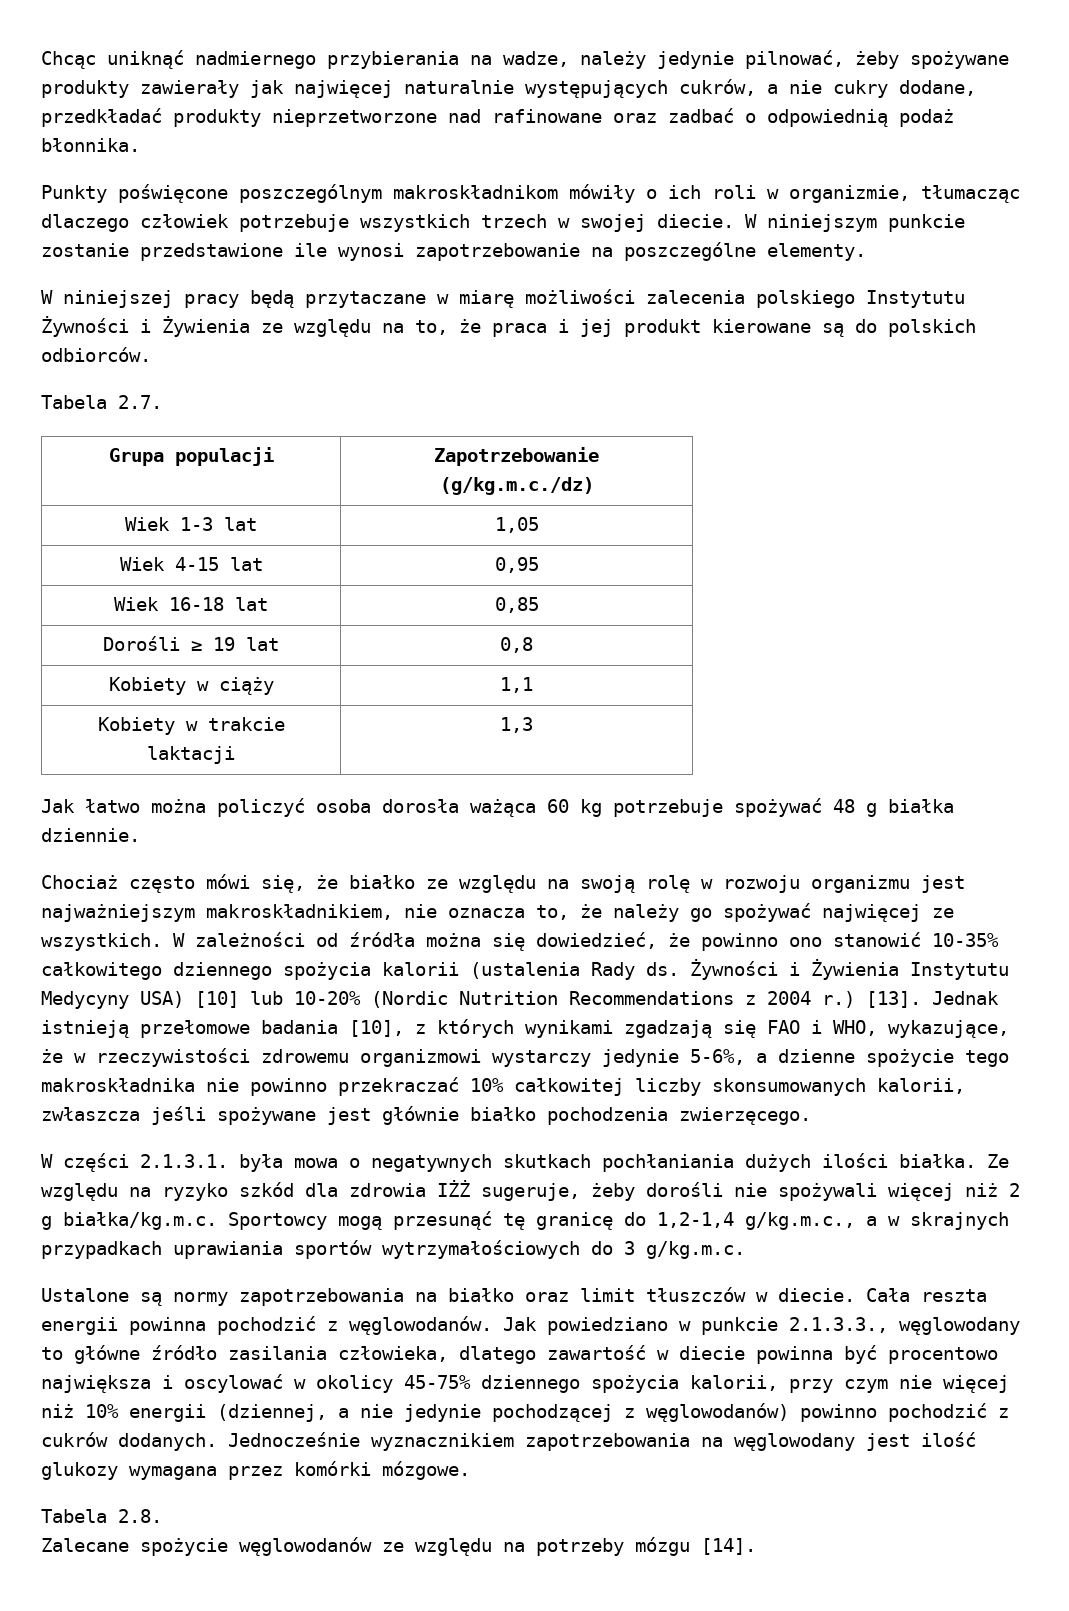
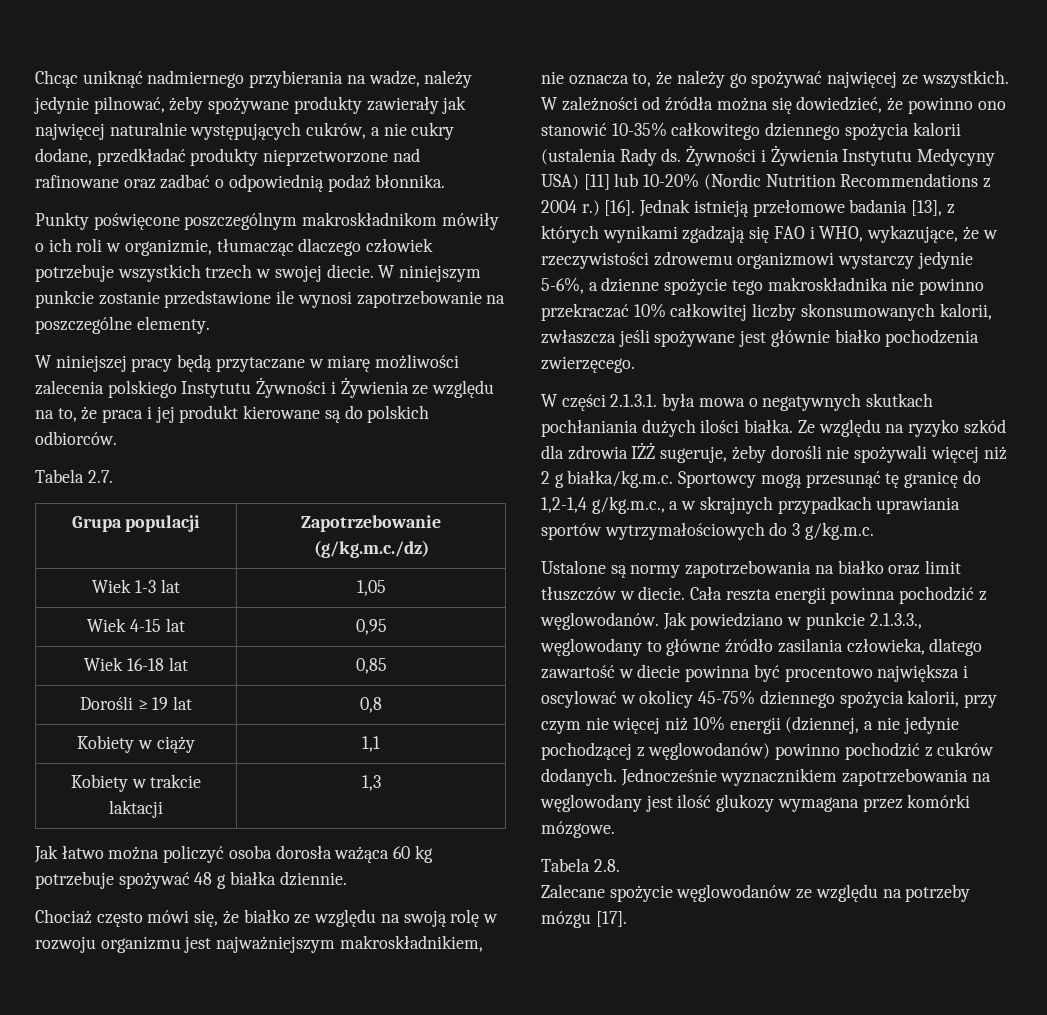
[195,991,239,1008] [10] -> [583,174,610,190] [11]
[866,991,921,1008] [13]. -> [604,200,636,216] [16].
[349,1020,404,1037] [10], -> [911,200,943,216] [13],
[701,1538,756,1555] [14]. -> [595,911,627,927] [17].

